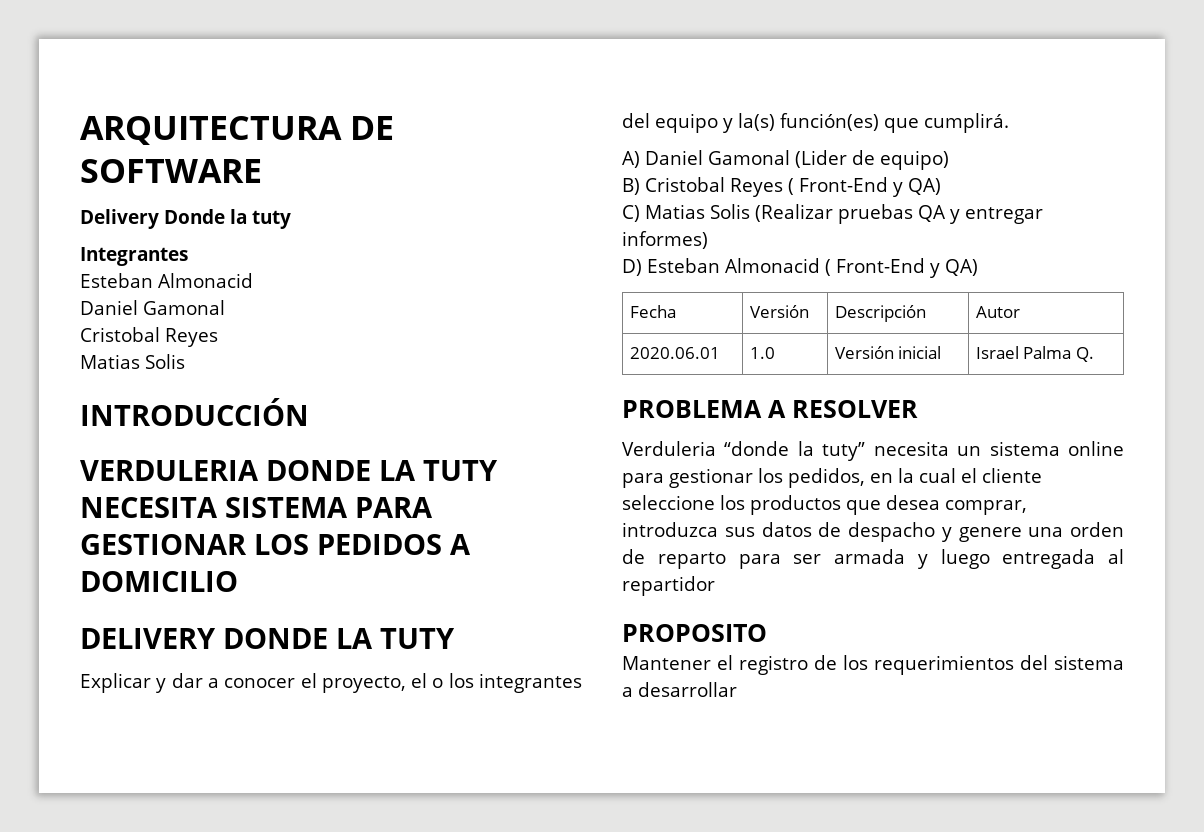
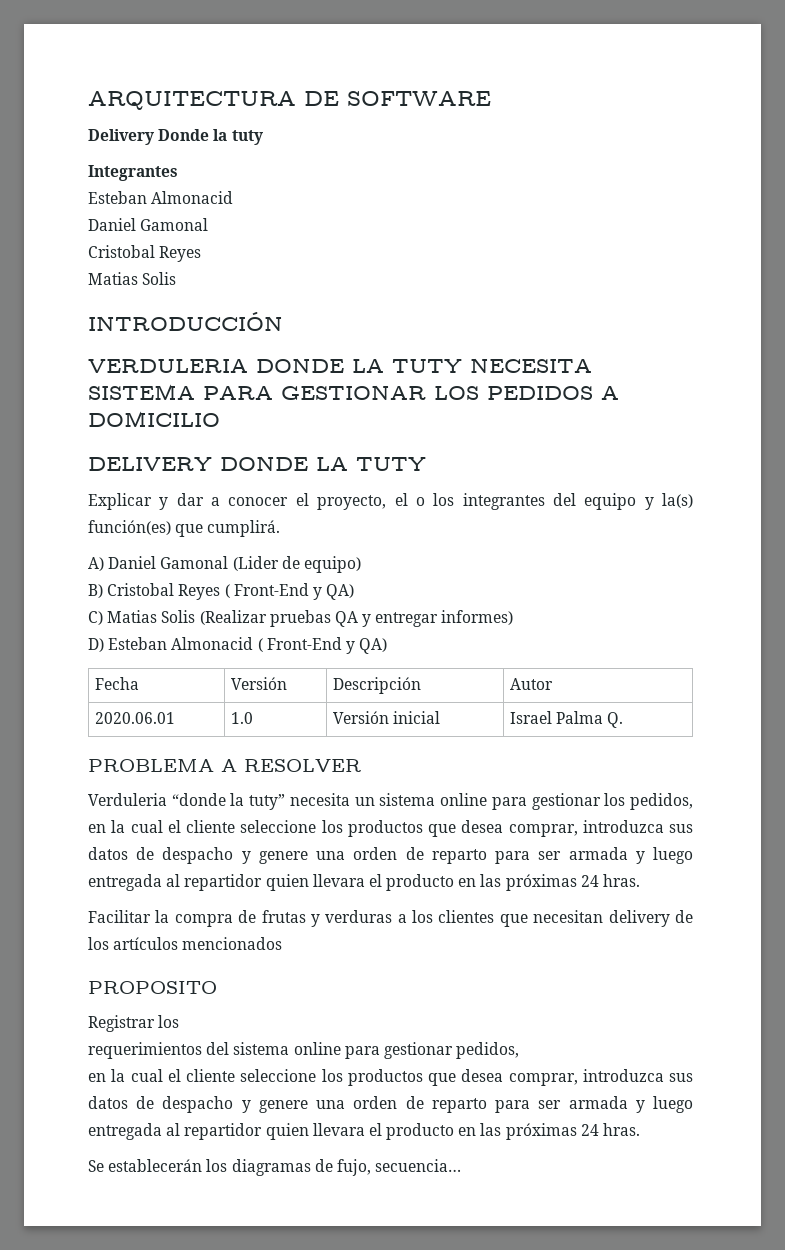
[622,624,767,642] [622,655,868,675] // PROPOSITO // Mantener el registro de los -> [265,874,641,891] [88,910,693,927] [88,937,283,950] [88,981,217,994] [88,1015,180,1032] quien llevara el producto en las próximas 24 hras. // Facilitar la compra de frutas y verduras a los clientes que necesitan delivery de los artículos mencionados // PROPOSITO // Registrar los //
[622,682,737,697] a desarrollar -> [293,1042,520,1059] [88,1069,693,1086] [88,1096,693,1113] [88,1123,641,1140] [88,1159,462,1176] online para gestionar pedidos, // en la cual el cliente seleccione los productos que desea comprar, introduzca sus datos de despacho y genere una orden de reparto para ser armada y luego entregada al repartidor quien llevara el producto en las próximas 24 hras. // Se establecerán los diagramas de fujo, secuencia…

